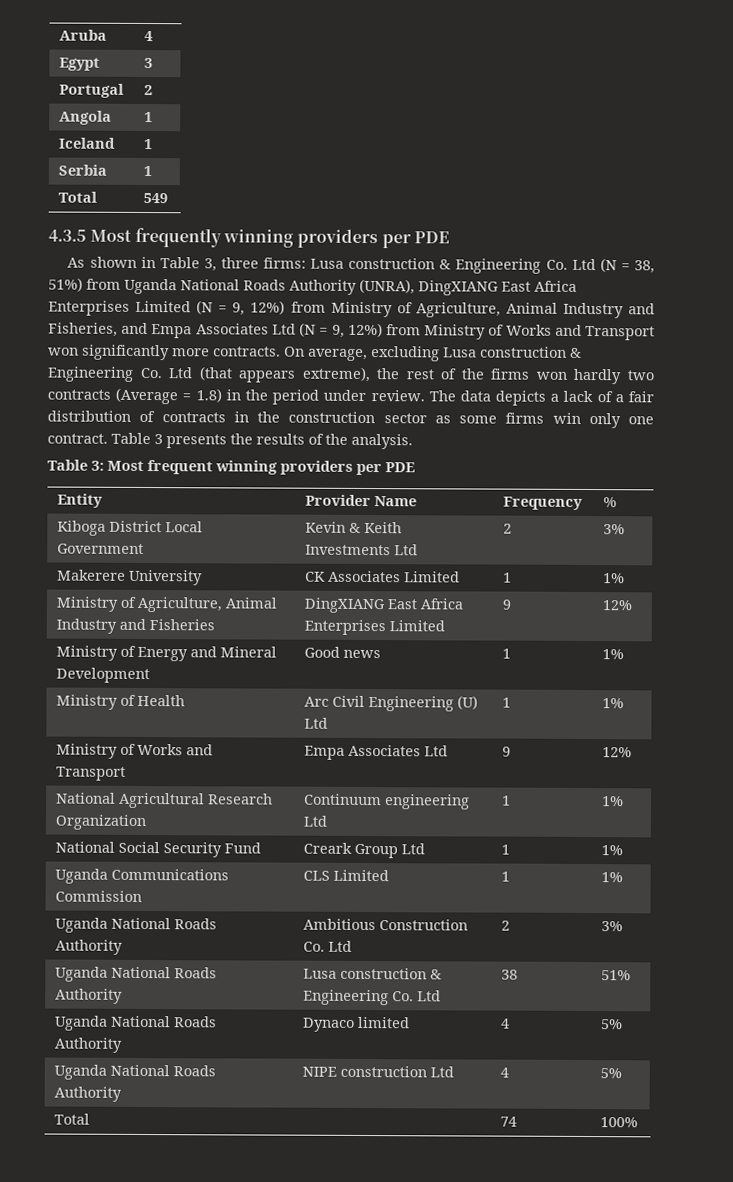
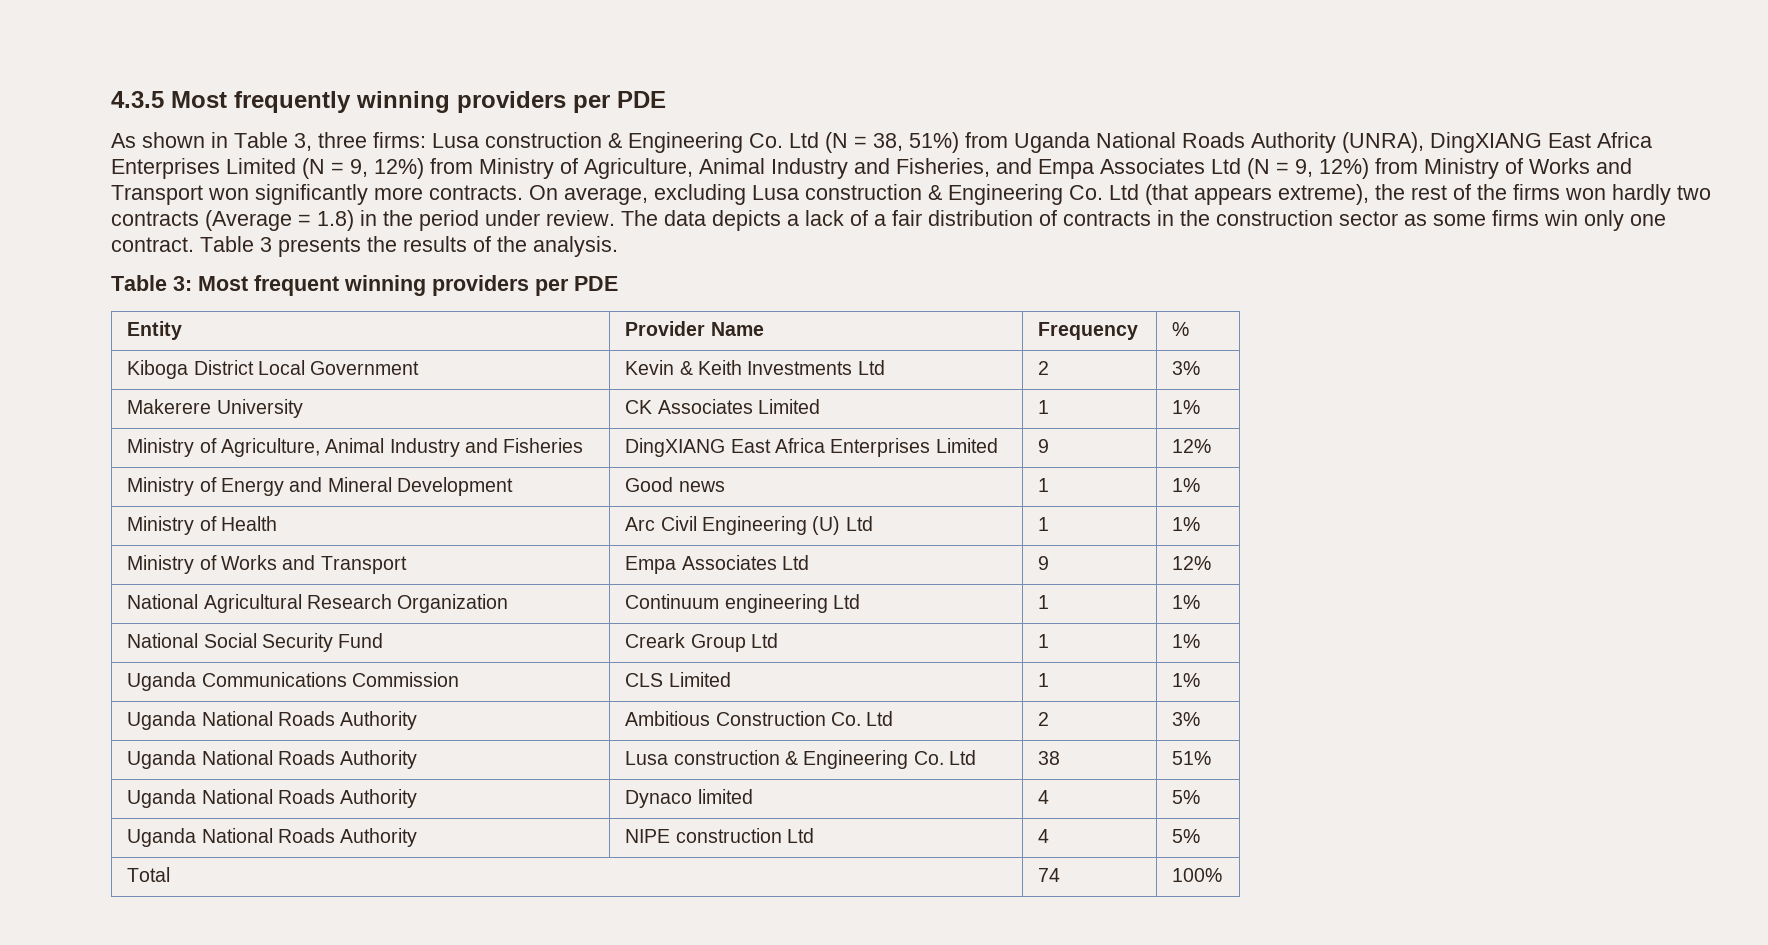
[59,29,108,41] [144,30,154,42] [59,57,101,71] [144,57,154,69] [59,83,125,98] [144,84,154,96] [59,110,113,125] [144,111,154,123] [59,137,117,149] [144,138,154,150] [58,164,108,176] [143,165,153,177] [58,191,98,203] [143,192,169,204] Aruba | 4 // Egypt | 3 // Portugal | 2 // Angola | 1 // Iceland | 1 // Serbia | 1 // Total | 549 // -> (111, 99) none

